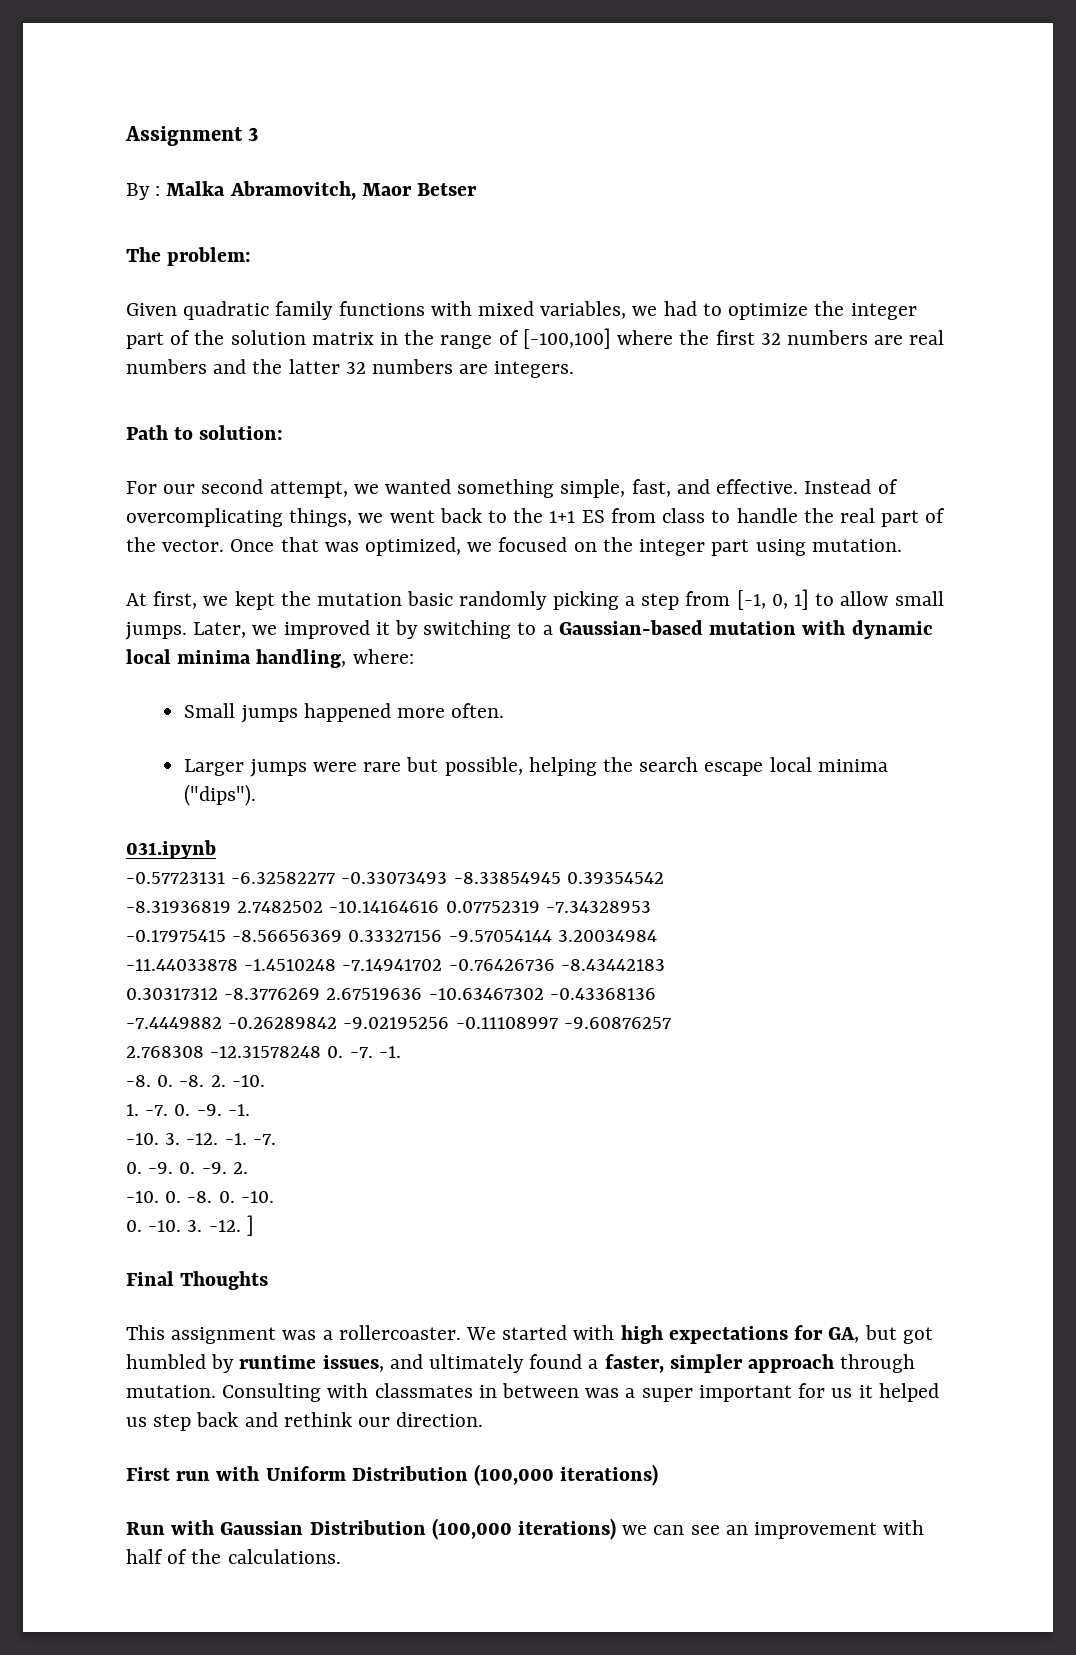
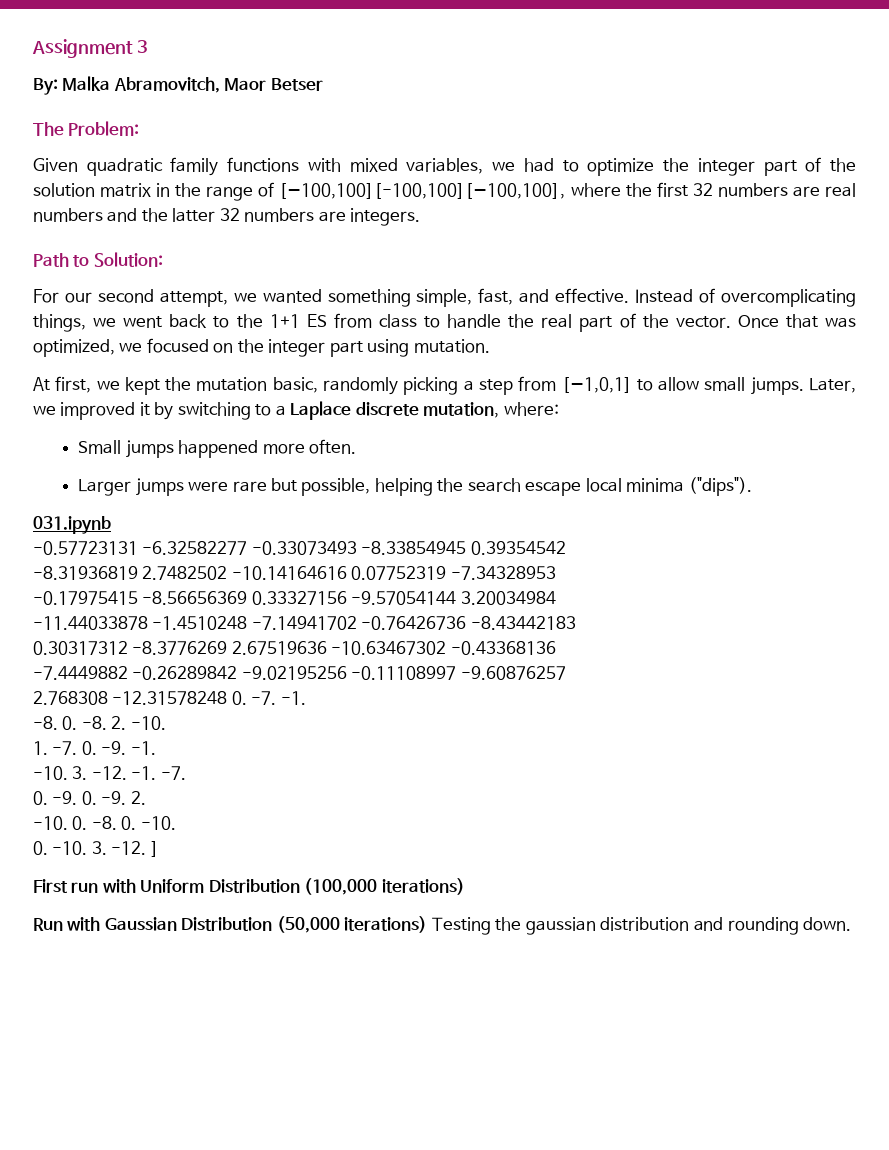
[126,183,161,200] By : -> [33,78,58,95] By:
[167,247,252,266] problem: -> [68,121,140,136] Problem:
[522,328,611,349] [-100,100] -> [279,183,566,199] [−100,100][-100,100][−100,100],
[199,425,284,440] solution: -> [93,252,163,267] Solution:
[407,591,454,606] basic -> [272,377,318,393] basic,
[736,589,809,610] [-1, 0, 1] -> [561,377,632,393] [−1,0,1]
[558,620,933,639] [126,649,347,668] Gaussian-based mutation with dynamic local minima handling, -> [290,401,500,420] Laplace discrete mutation,
[126,1271,269,1290] [126,1325,933,1344] [126,1354,916,1373] [126,1383,939,1402] [126,1412,484,1431] // Final Thoughts // This assignment was a rollercoaster. We started with high expectations for GA, but got humbled by runtime issues, and ultimately found a faster, simpler approach through mutation. Consulting with classmates in between was a super important for us it helped us step back and rethink our direction. -> (159, 849) none
[431,1518,925,1540] [126,1549,341,1564] (100,000 iterations) we can see an improvement with half of the calculations. -> [276,916,852,935] (50,000 iterations) Testing the gaussian distribution and rounding down.

